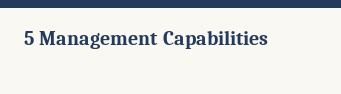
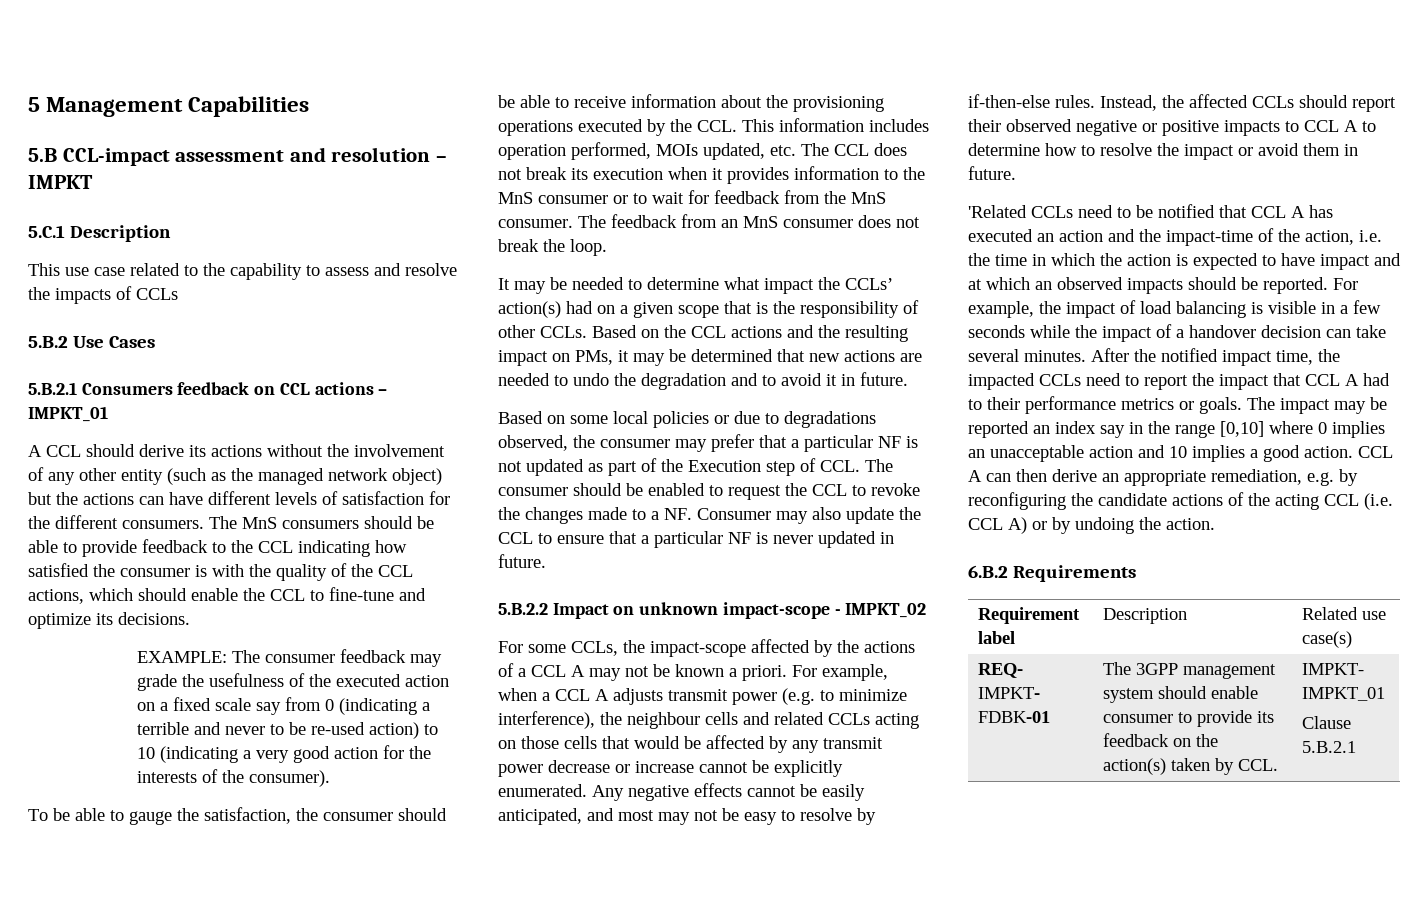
(268, 39) none -> [28,147,447,166] [28,175,93,189] [28,225,172,242] [28,263,457,280] [28,286,178,304] [28,336,156,348] [28,382,388,395] [28,406,108,422] [28,444,445,457] [28,467,442,485] [28,491,450,505] [28,515,434,529] [28,539,407,557] [28,563,413,581] [28,587,426,604] [28,612,190,629] [137,649,443,667] [137,673,450,691] [137,697,431,715] [137,722,439,739] [137,745,432,763] [137,769,331,787] [28,807,447,825] [498,94,884,112] [498,118,929,136] [498,142,907,160] [498,166,925,184] [498,190,886,204] [498,214,920,228] [498,239,607,256] [498,277,893,294] [498,300,919,318] [498,325,908,342] [498,349,922,366] [498,372,908,390] [498,411,876,428] [498,434,918,452] [498,458,893,476] [498,483,920,500] [498,507,921,524] [498,531,894,548] [498,554,546,568] [498,602,927,619] [498,639,915,657] [498,663,888,681] [498,688,907,705] [498,711,919,729] [498,735,883,753] [498,760,843,777] [498,783,865,801] [498,808,876,825] [968,94,1396,112] [968,119,1376,136] [968,143,1358,160] [968,166,1016,180] [968,204,1333,218] [968,228,1382,246] [968,253,1401,270] [968,277,1358,294] [968,300,1381,318] [968,324,1386,342] [968,348,1340,366] [968,373,1390,390] [968,396,1387,414] [968,421,1385,438] [968,445,1393,462] [968,469,1358,486] [968,492,1393,510] [968,517,1215,534] [968,565,1137,582] [977,607,1080,624] [977,631,1015,644] [1102,608,1187,624] [1301,607,1386,620] [1301,631,1352,648] [977,663,1023,678] [977,687,1040,699] [977,711,1050,723] [1102,662,1276,679] [1102,686,1258,703] [1102,710,1274,727] [1102,733,1218,747] [1102,758,1278,775] [1301,663,1364,675] [1301,687,1385,701] [1301,716,1351,729] [1301,741,1356,753] // 5.B CCL-impact assessment and resolution – IMPKT // 5.C.1 Description // This use case related to the capability to assess and resolve the impacts of CCLs // 5.B.2 Use Cases // 5.B.2.1 Consumers feedback on CCL actions – IMPKT_01 // A CCL should derive its actions without the involvement of any other entity (such as the managed network object) but the actions can have different levels of satisfaction for the different consumers. The MnS consumers should be able to provide feedback to the CCL indicating how satisfied the consumer is with the quality of the CCL actions, which should enable the CCL to fine-tune and optimize its decisions. // EXAMPLE: The consumer feedback may grade the usefulness of the executed action on a fixed scale say from 0 (indicating a terrible and never to be re-used action) to 10 (indicating a very good action for the interests of the consumer). // To be able to gauge the satisfaction, the consumer should be able to receive information about the provisioning operations executed by the CCL. This information includes operation performed, MOIs updated, etc. The CCL does not break its execution when it provides information to the MnS consumer or to wait for feedback from the MnS consumer. The feedback from an MnS consumer does not break the loop. // It may be needed to determine what impact the CCLs’ action(s) had on a given scope that is the responsibility of other CCLs. Based on the CCL actions and the resulting impact on PMs, it may be determined that new actions are needed to undo the degradation and to avoid it in future. // Based on some local policies or due to degradations observed, the consumer may prefer that a particular NF is not updated as part of the Execution step of CCL. The consumer should be enabled to request the CCL to revoke the changes made to a NF. Consumer may also update the CCL to ensure that a particular NF is never updated in future. // 5.B.2.2 Impact on unknown impact-scope - IMPKT_02 // For some CCLs, the impact-scope affected by the actions of a CCL A may not be known a priori. For example, when a CCL A adjusts transmit power (e.g. to minimize interference), the neighbour cells and related CCLs acting on those cells that would be affected by any transmit power decrease or increase cannot be explicitly enumerated. Any negative effects cannot be easily anticipated, and most may not be easy to resolve by if-then-else rules. Instead, the affected CCLs should report their observed negative or positive impacts to CCL A to determine how to resolve the impact or avoid them in future. // 'Related CCLs need to be notified that CCL A has executed an action and the impact-time of the action, i.e. the time in which the action is expected to have impact and at which an observed impacts should be reported. For example, the impact of load balancing is visible in a few seconds while the impact of a handover decision can take several minutes. After the notified impact time, the impacted CCLs need to report the impact that CCL A had to their performance metrics or goals. The impact may be reported an index say in the range [0,10] where 0 implies an unacceptable action and 10 implies a good action. CCL A can then derive an appropriate remediation, e.g. by reconfiguring the candidate actions of the acting CCL (i.e. CCL A) or by undoing the action. // 6.B.2 Requirements // Requirement label | Description | Related use case(s) // REQ- IMPKT- FDBK-01 | The 3GPP management system should enable consumer to provide its feedback on the action(s) taken by CCL. | IMPKT- IMPKT_01 // Clause 5.B.2.1

